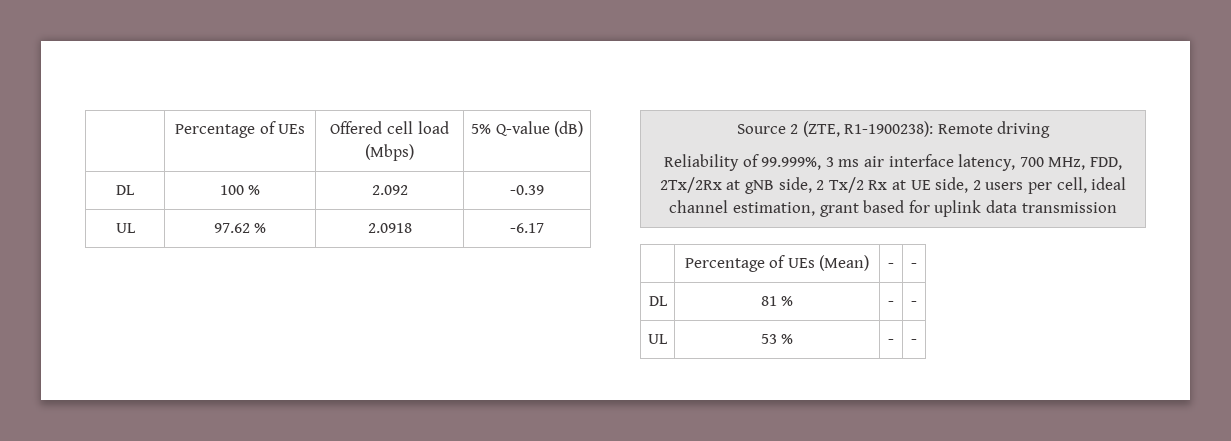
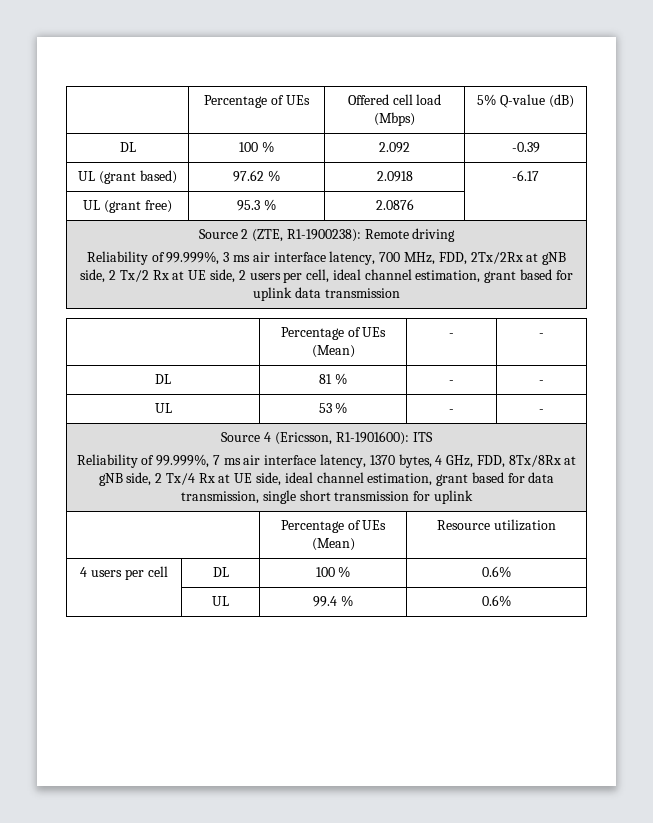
(136, 228) none -> [99,170,177,184] (grant based)
(544, 228) none -> [83,200,172,213] [237,199,276,211] [375,199,414,210] // UL (grant free) | 95.3 % | 2.0876 |
(917, 341) none -> [221,431,433,445] [76,454,577,468] [98,472,555,486] [181,490,473,504] [280,520,387,533] [311,538,355,551] [437,519,556,531] [80,566,168,580] [212,567,229,577] [315,566,351,578] [482,566,511,578] [212,596,229,606] [313,595,353,607] [482,595,511,607] // Source 4 (Ericsson, R1-1901600): ITS // Reliability of 99.999%, 7 ms air interface latency, 1370 bytes, 4 GHz, FDD, 8Tx/8Rx at gNB side, 2 Tx/4 Rx at UE side, ideal channel estimation, grant based for data transmission, single short transmission for uplink // | Percentage of UEs (Mean) | Resource utilization // 4 users per cell | DL | 100 % | 0.6% // | UL | 99.4 % | 0.6%

